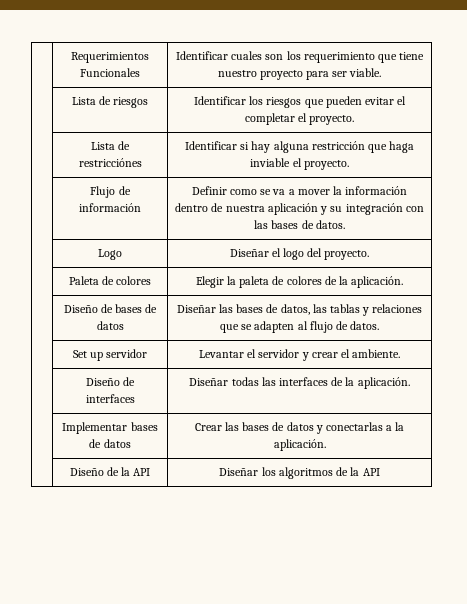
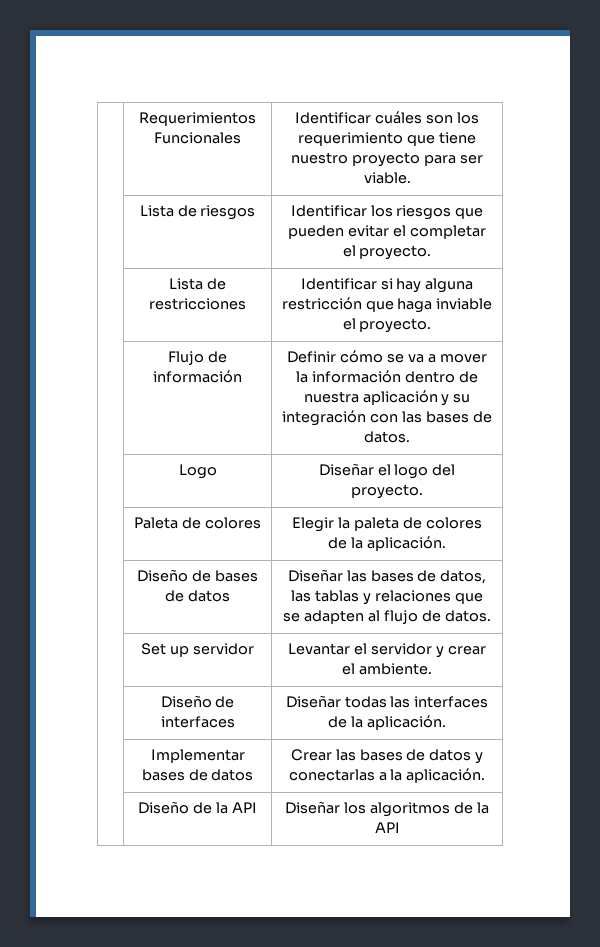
[231,51,263,60] cuales -> [375,111,423,124] cuáles
[78,158,142,167] restricciónes -> [149,298,246,310] restricciones
[229,189,257,195] como -> [340,350,384,363] cómo

